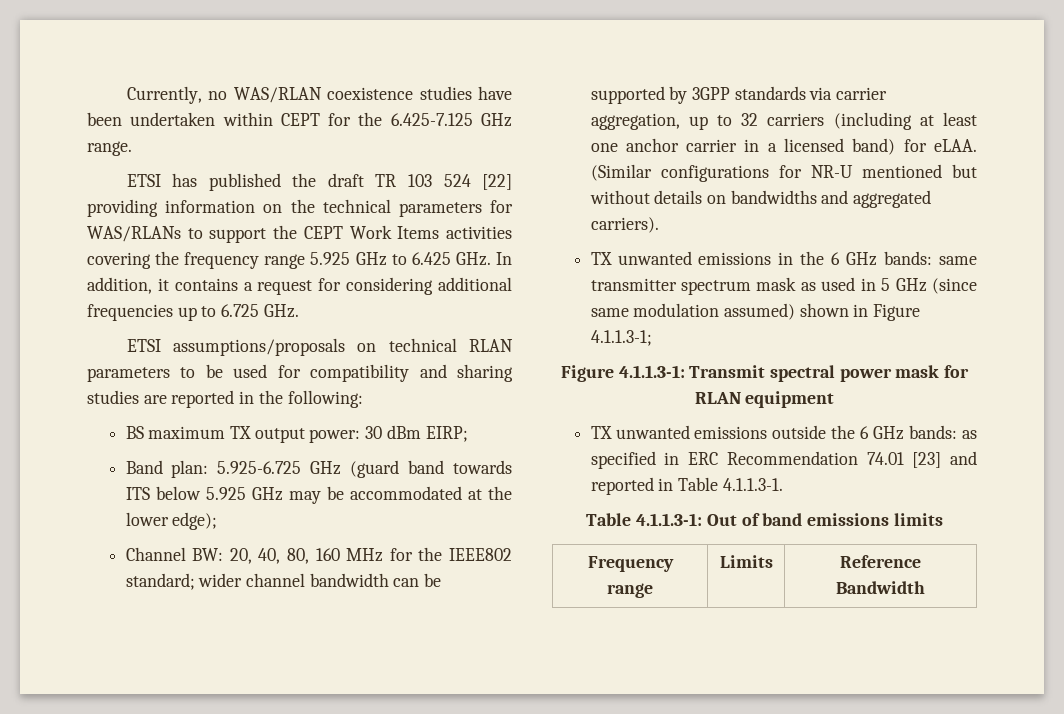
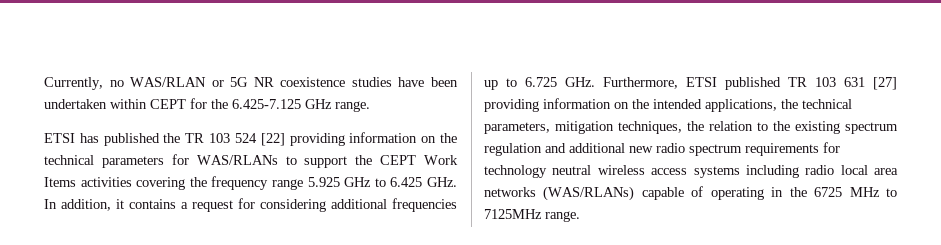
(322, 95) none -> [211,77,274,87] or 5G NR
[327,173,364,187] draft -> (181, 138) none
[126,338,513,356] [87,364,513,382] [87,390,363,408] [125,425,468,443] [125,460,512,478] [125,486,512,504] [125,512,218,530] [125,547,512,564] [125,573,442,590] [590,86,888,104] [590,112,978,130] [590,138,977,155] [590,164,977,182] [589,190,932,208] [590,217,659,233] [590,251,977,266] [590,277,977,295] [590,303,921,321] [590,330,652,346] [560,365,970,382] [694,391,835,408] [590,425,977,440] [590,451,977,469] [590,477,783,495] [586,513,943,526] [587,556,674,572] [607,583,653,598] [719,555,773,568] [840,555,921,568] [836,581,925,594] // ETSI assumptions/proposals on technical RLAN parameters to be used for compatibility and sharing studies are reported in the following: // BS maximum TX output power: 30 dBm EIRP; // Band plan: 5.925-6.725 GHz (guard band towards ITS below 5.925 GHz may be accommodated at the lower edge); // Channel BW: 20, 40, 80, 160 MHz for the IEEE802 standard; wider channel bandwidth can be supported by 3GPP standards via carrier aggregation, up to 32 carriers (including at least one anchor carrier in a licensed band) for eLAA. (Similar configurations for NR-U mentioned but without details on bandwidths and aggregated carriers). // TX unwanted emissions in the 6 GHz bands: same transmitter spectrum mask as used in 5 GHz (since same modulation assumed) shown in Figure 4.1.1.3-1; // Figure 4.1.1.3-1: Transmit spectral power mask for RLAN equipment // TX unwanted emissions outside the 6 GHz bands: as specified in ERC Recommendation 74.01 [23] and reported in Table 4.1.1.3-1. // Table 4.1.1.3-1: Out of band emissions limits // Frequency range | Limits | Reference Bandwidth -> [603,77,897,90] [484,98,852,112] [484,121,898,134] [484,142,840,156] [484,165,898,178] [484,186,898,201] [484,209,580,222] Furthermore, ETSI published TR 103 631 [27] providing information on the intended applications, the technical parameters, mitigation techniques, the relation to the existing spectrum regulation and additional new radio spectrum requirements for technology neutral wireless access systems including radio local area networks (WAS/RLANs) capable of operating in the 6725 MHz to 7125MHz range.

